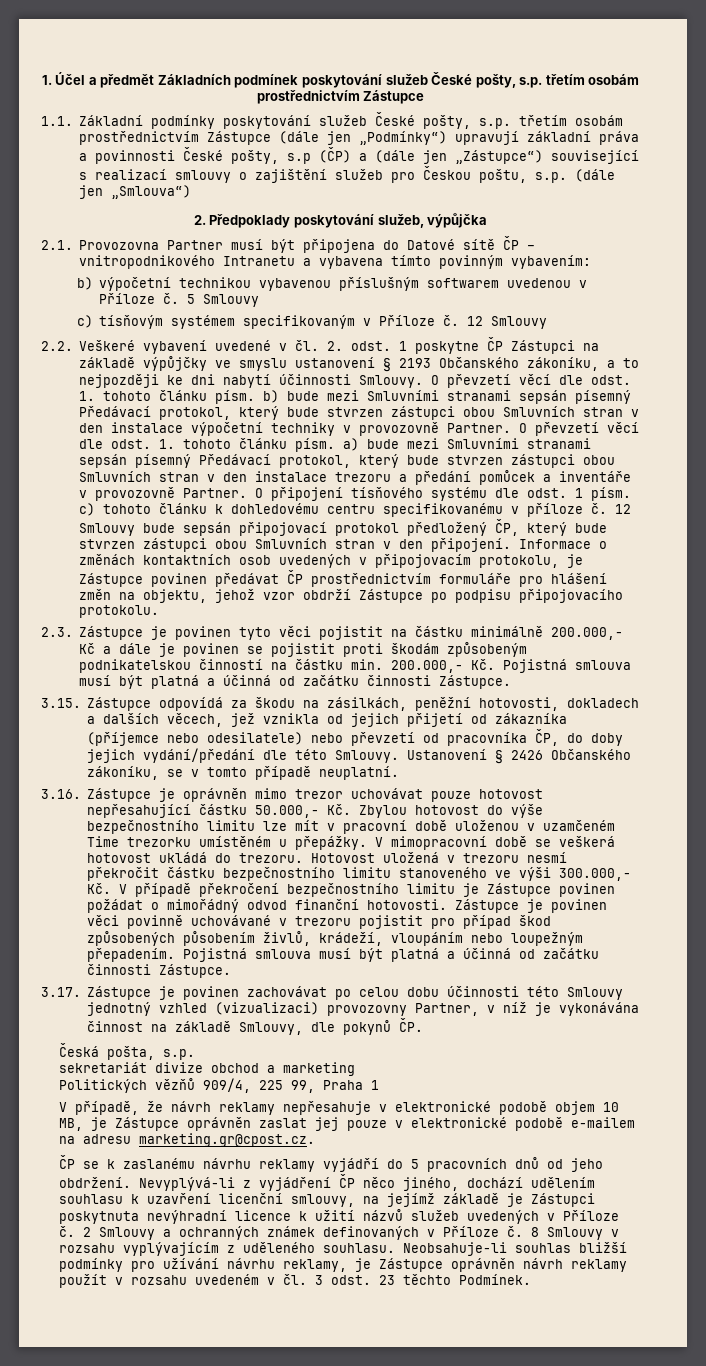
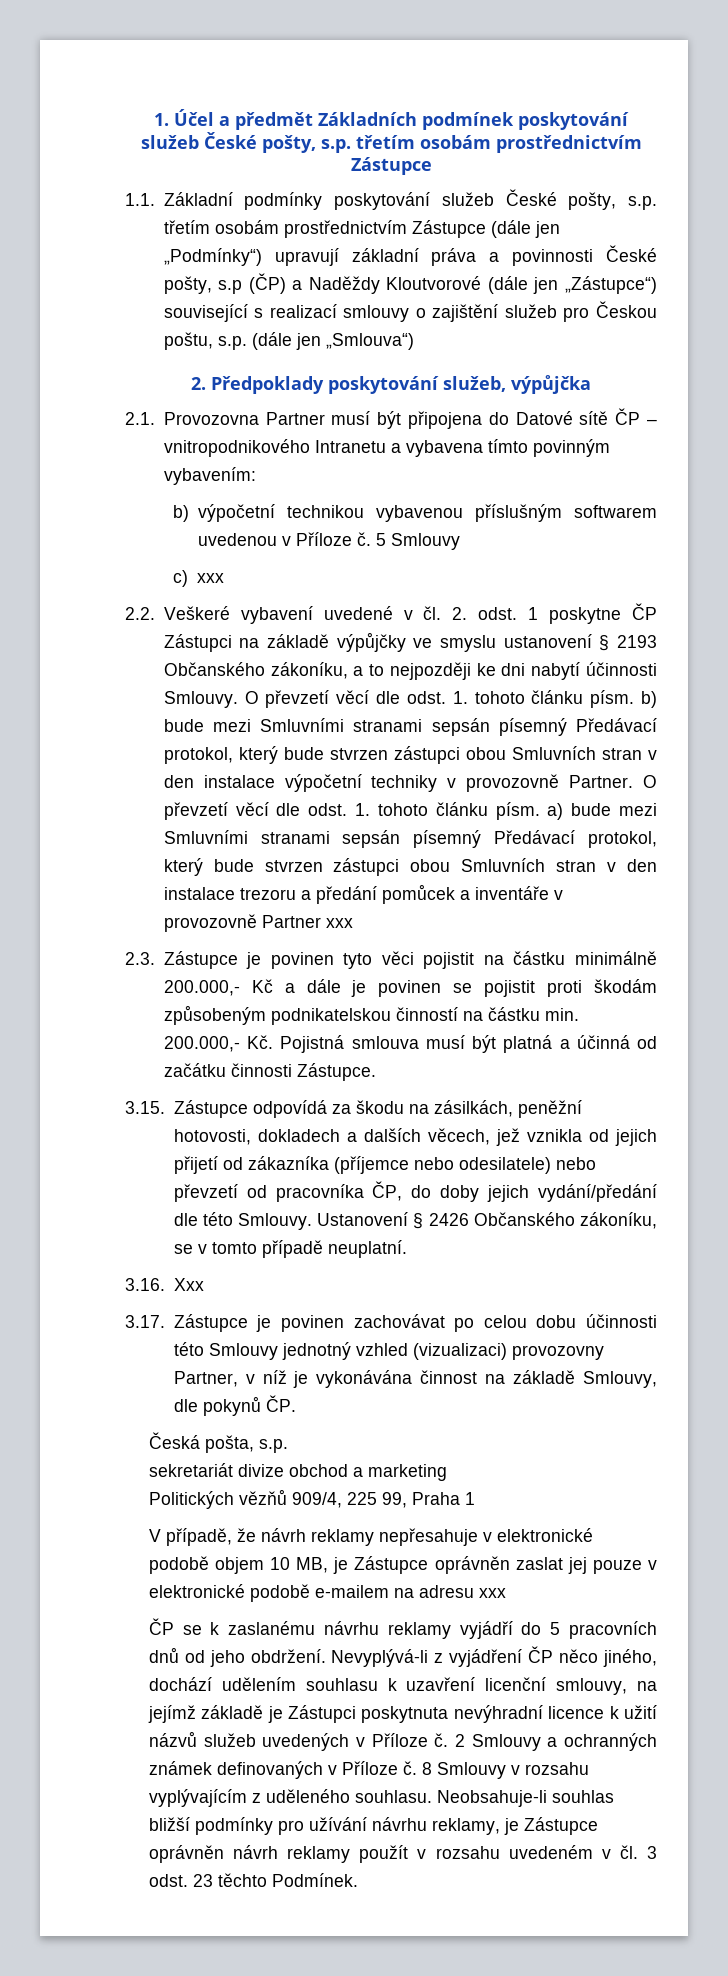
(368, 157) none -> [308,276,482,294] Naděždy Kloutvorové
[99,315,548,329] tísňovým systémem specifikovaným v Příloze č. 12 Smlouvy -> [196,573,224,583] xxx
[183,487,632,501] [79,503,632,517] [79,519,608,536] [79,538,608,552] [79,554,584,568] [79,570,608,587] [79,589,624,603] [79,605,160,618] Partner. O připojení tísňového systému dle odst. 1 písm. c) tohoto článku k dohledovému centru specifikovanému v příloze č. 12 Smlouvy bude sepsán připojovací protokol předložený ČP, který bude stvrzen zástupci obou Smluvních stran v den připojení. Informace o změnách kontaktních osob uvedených v připojovacím protokolu, je Zástupce povinen předávat ČP prostřednictvím formuláře pro hlášení změn na objektu, jehož vzor obdrží Zástupce po podpisu připojovacího protokolu. -> [261,915,353,928] Partner xxx
[87,788,544,802] [87,804,544,818] [87,820,616,834] [87,836,616,850] [87,852,568,863] [87,867,632,881] [87,883,616,897] [87,899,608,913] [87,915,552,929] [87,931,584,946] [87,948,600,962] [87,964,232,978] Zástupce je oprávněn mimo trezor uchovávat pouze hotovost nepřesahující částku 50.000,- Kč. Zbylou hotovost do výše bezpečnostního limitu lze mít v pracovní době uloženou v uzamčeném Time trezorku umístěném u přepážky. V mimopracovní době se veškerá hotovost ukládá do trezoru. Hotovost uložená v trezoru nesmí překročit částku bezpečnostního limitu stanoveného ve výši 300.000,- Kč. V případě překročení bezpečnostního limitu je Zástupce povinen požádat o mimořádný odvod finanční hotovosti. Zástupce je povinen věci povinně uchovávané v trezoru pojistit pro případ škod způsobených působením živlů, krádeží, vloupáním nebo loupežným přepadením. Pojistná smlouva musí být platná a účinná od začátku činnosti Zástupce. -> [173,1278,204,1291] Xxx
[139,1133,316,1147] marketing.gr@cpost.cz. -> [478,1588,506,1598] xxx

